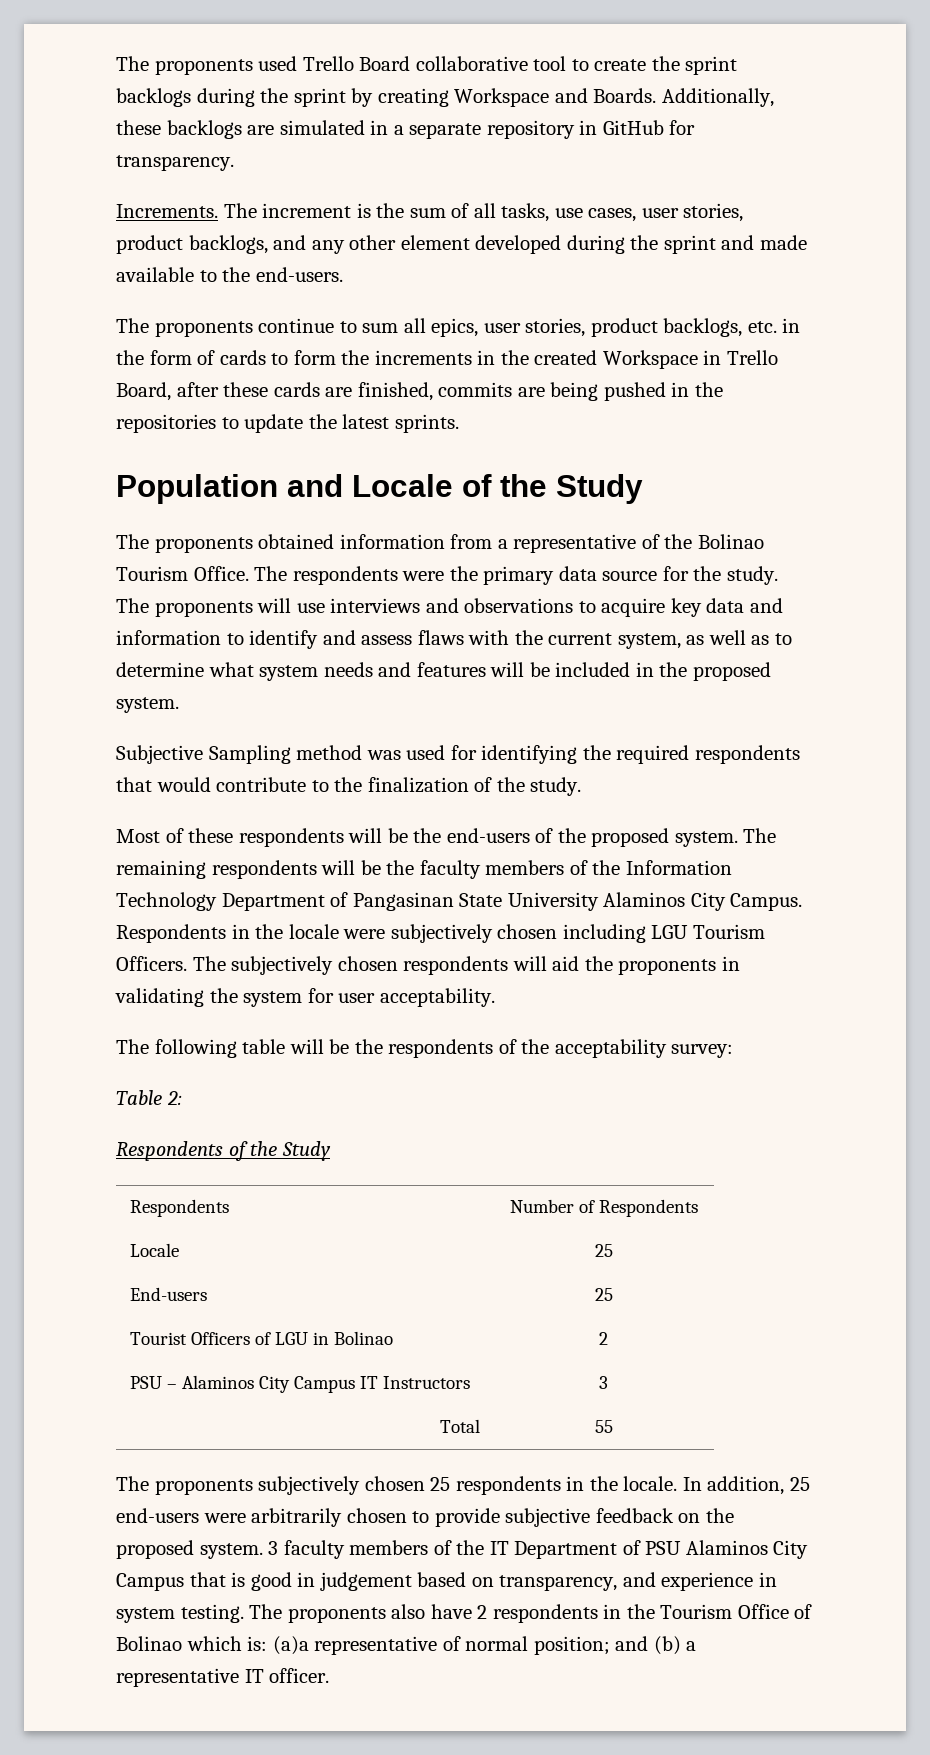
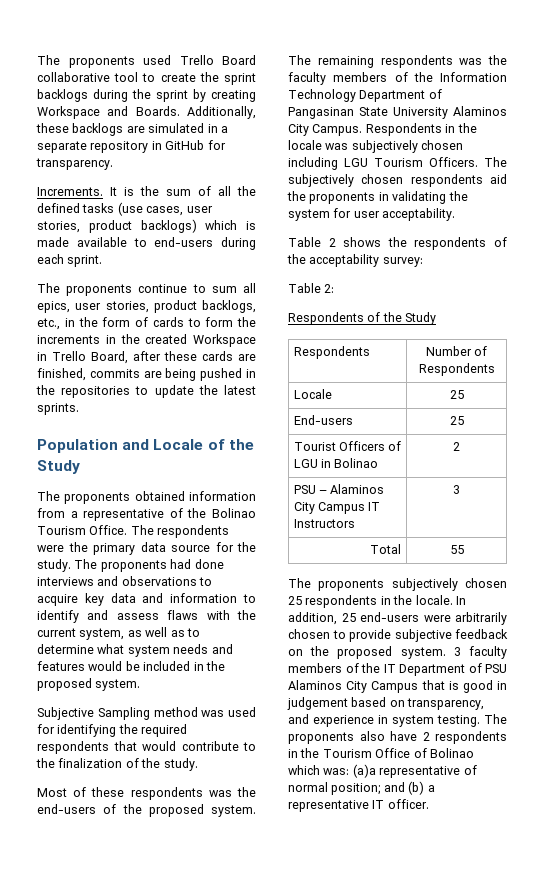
[223,203,352,218] The increment -> [110,187,117,196] It
[501,203,744,222] [116,235,807,254] [116,267,343,282] tasks, use cases, user stories, product backlogs, and any other element developed during the sprint and made available to the end-users. -> [237,186,256,196] [37,202,213,216] [37,219,256,233] [37,237,256,250] [37,254,103,267] the defined tasks (use cases, user stories, product backlogs) which is made available to end-users during each sprint.
[747,321,777,333] etc. -> [37,318,60,330] etc.,
[257,598,325,613] will use -> [170,559,224,569] had done
[490,662,525,677] will -> [88,661,123,671] would
[348,828,408,843] will be -> [208,790,232,797] was
[321,860,381,875] will be -> [459,58,483,65] was
[343,929,386,939] were -> [325,143,349,150] was
[512,956,547,971] will -> (483, 180) none
[116,1039,350,1058] The following table will be -> [288,237,382,247] Table 2 shows
[247,1636,268,1651] is: -> [323,768,350,775] was:

